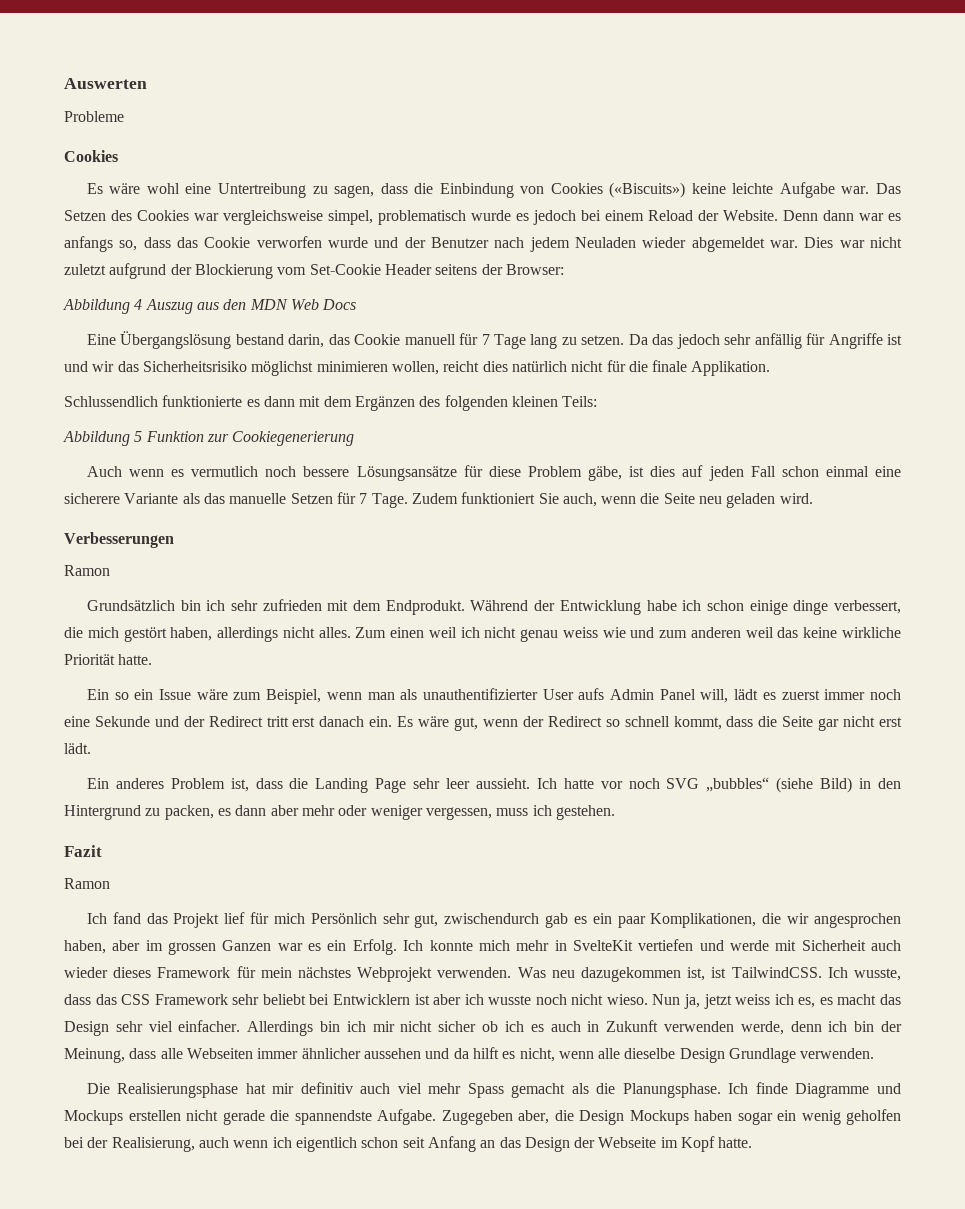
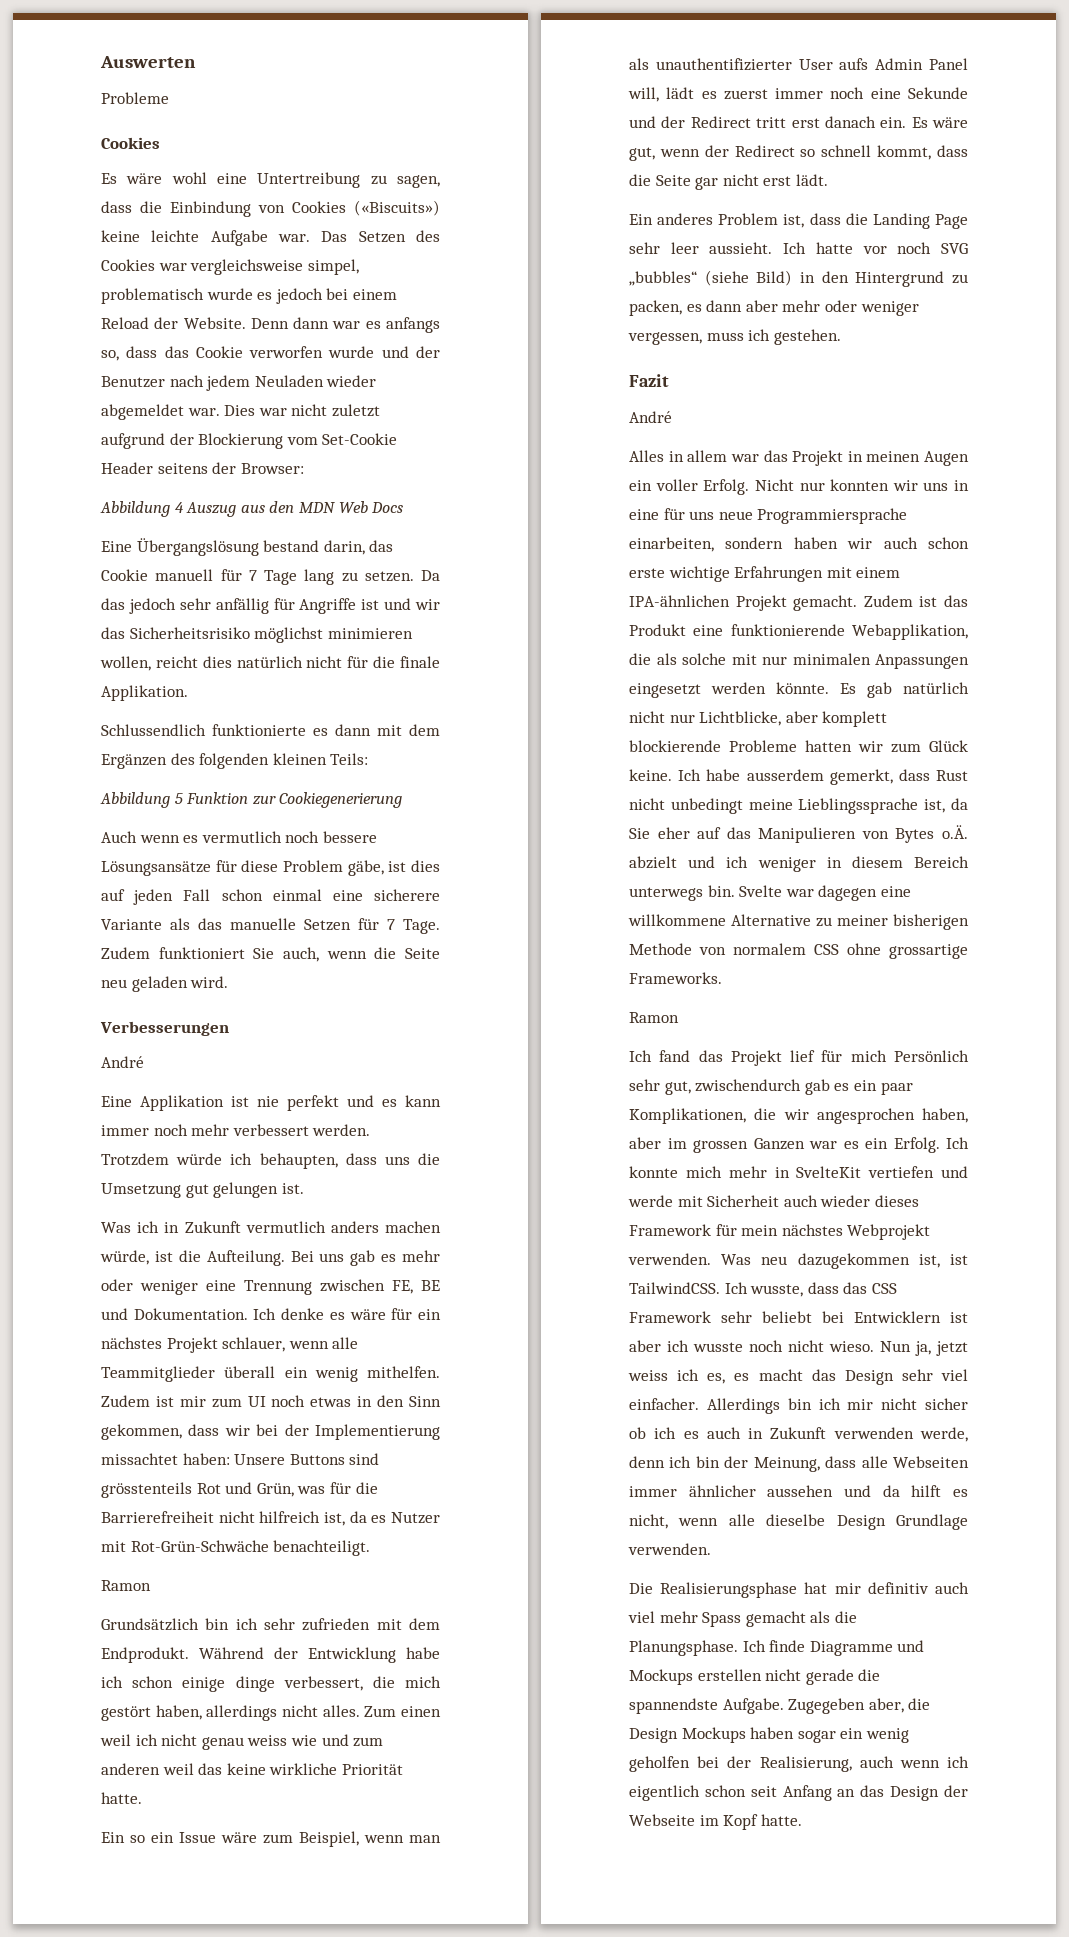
(174, 540) none -> [101,1056,144,1068] [101,1095,441,1111] [101,1124,371,1136] [101,1153,440,1169] [101,1182,304,1198] [101,1221,441,1233] [100,1250,440,1266] [101,1279,440,1295] [101,1308,442,1320] [101,1337,359,1353] [101,1366,440,1382] [101,1395,442,1408] [101,1424,440,1440] [101,1453,380,1465] [101,1482,378,1498] [101,1511,440,1526] [101,1540,371,1556] // André // Eine Applikation ist nie perfekt und es kann immer noch mehr verbessert werden. Trotzdem würde ich behaupten, dass uns die Umsetzung gut gelungen ist. // Was ich in Zukunft vermutlich anders machen würde, ist die Aufteilung. Bei uns gab es mehr oder weniger eine Trennung zwischen FE, BE und Dokumentation. Ich denke es wäre für ein nächstes Projekt schlauer, wenn alle Teammitglieder überall ein wenig mithelfen. Zudem ist mir zum UI noch etwas in den Sinn gekommen, dass wir bei der Implementierung missachtet haben: Unsere Buttons sind grösstenteils Rot und Grün, was für die Barrierefreiheit nicht hilfreich ist, da es Nutzer mit Rot-Grün-Schwäche benachteiligt.
(102, 851) none -> [629,411,672,423] [629,450,969,466] [629,479,969,495] [629,508,908,524] [629,537,969,552] [629,566,901,582] [629,595,968,611] [629,624,968,640] [629,653,969,669] [629,682,969,698] [629,711,888,727] [629,740,968,753] [629,769,968,785] [629,798,968,814] [629,825,968,843] [629,856,969,872] [629,885,911,901] [628,914,969,930] [629,943,968,959] [629,972,722,984] // André // Alles in allem war das Projekt in meinen Augen ein voller Erfolg. Nicht nur konnten wir uns in eine für uns neue Programmiersprache einarbeiten, sondern haben wir auch schon erste wichtige Erfahrungen mit einem IPA-ähnlichen Projekt gemacht. Zudem ist das Produkt eine funktionierende Webapplikation, die als solche mit nur minimalen Anpassungen eingesetzt werden könnte. Es gab natürlich nicht nur Lichtblicke, aber komplett blockierende Probleme hatten wir zum Glück keine. Ich habe ausserdem gemerkt, dass Rust nicht unbedingt meine Lieblingssprache ist, da Sie eher auf das Manipulieren von Bytes o.Ä. abzielt und ich weniger in diesem Bereich unterwegs bin. Svelte war dagegen eine willkommene Alternative zu meiner bisherigen Methode von normalem CSS ohne grossartige Frameworks.

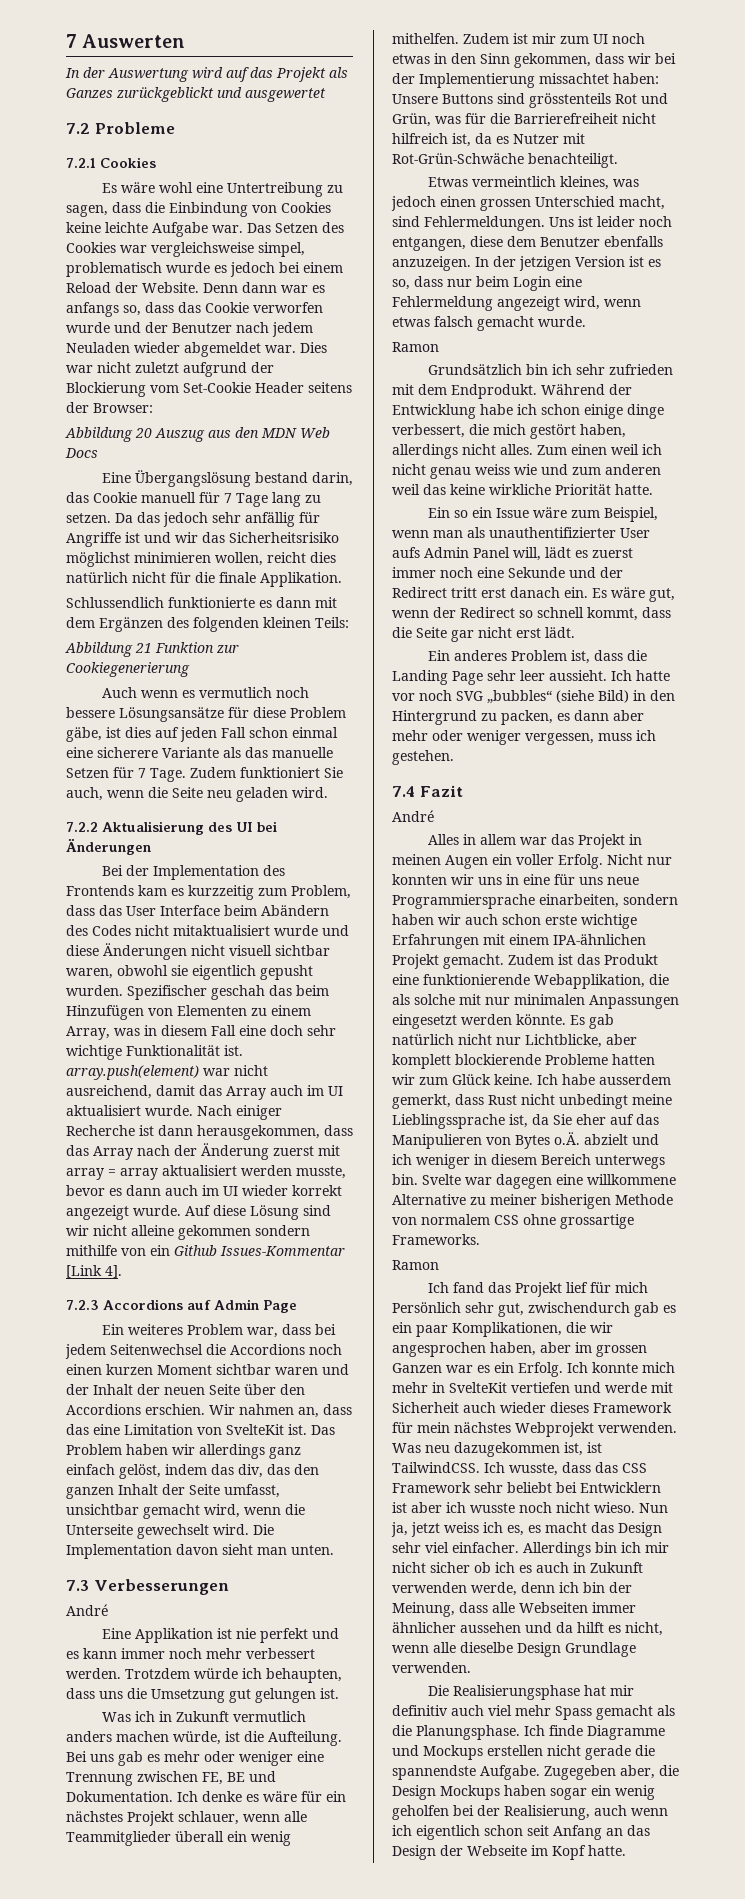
(100, 62) none -> [66,34,77,48] 7
(196, 62) none -> [65,67,348,82] [66,87,326,102] [66,123,90,134] In der Auswertung wird auf das Projekt als Ganzes zurückgeblickt und ausgewertet // 7.2
(169, 98) none -> [66,158,96,168] 7.2.1
[354,200,440,216] («Biscuits») -> (331, 207) none
[174,502,184,513] 4 -> [135,428,152,438] 20
[174,793,183,804] 5 -> [135,643,152,653] 21
(229, 982) none -> [66,821,277,835] [66,839,151,855] [101,865,285,880] [66,885,351,900] [66,905,329,916] [66,925,349,936] [66,943,330,960] [66,965,313,980] [66,985,329,1000] [66,1005,311,1020] [66,1025,336,1040] [66,1045,243,1060] [66,1065,268,1080] [66,1085,343,1100] [66,1105,282,1120] [66,1125,353,1140] [66,1143,340,1160] [66,1165,346,1180] [66,1185,342,1196] [66,1205,331,1220] [66,1225,310,1240] [66,1245,345,1256] [66,1265,122,1278] [66,1299,297,1313] [101,1324,336,1338] [65,1344,342,1359] [66,1364,349,1375] [66,1384,305,1395] [66,1404,352,1418] [66,1424,335,1435] [66,1444,301,1459] [66,1464,319,1479] [66,1484,280,1499] [66,1504,305,1519] [66,1524,274,1539] [66,1544,334,1559] [66,1580,89,1591] 7.2.2 Aktualisierung des UI bei Änderungen // Bei der Implementation des Frontends kam es kurzzeitig zum Problem, dass das User Interface beim Abändern des Codes nicht mitaktualisiert wurde und diese Änderungen nicht visuell sichtbar waren, obwohl sie eigentlich gepusht wurden. Spezifischer geschah das beim Hinzufügen von Elementen zu einem Array, was in diesem Fall eine doch sehr wichtige Funktionalität ist. array.push(element) war nicht ausreichend, damit das Array auch im UI aktualisiert wurde. Nach einiger Recherche ist dann herausgekommen, dass das Array nach der Änderung zuerst mit array = array aktualisiert werden musste, bevor es dann auch im UI wieder korrekt angezeigt wurde. Auf diese Lösung sind wir nicht alleine gekommen sondern mithilfe von ein Github Issues-Kommentar [Link 4]. // 7.2.3 Accordions auf Admin Page // Ein weiteres Problem war, dass bei jedem Seitenwechsel die Accordions noch einen kurzen Moment sichtbar waren und der Inhalt der neuen Seite über den Accordions erschien. Wir nahmen an, dass das eine Limitation von SvelteKit ist. Das Problem haben wir allerdings ganz einfach gelöst, indem das div, das den ganzen Inhalt der Seite umfasst, unsichtbar gemacht wird, wenn die Unterseite gewechselt wird. Die Implementation davon sieht man unten. // 7.3
(371, 1548) none -> [427,176,639,190] [391,196,665,211] [392,216,672,231] [392,236,663,251] [392,256,661,271] [392,276,582,291] [392,296,641,311] [392,316,586,331] // Etwas vermeintlich kleines, was jedoch einen grossen Unterschied macht, sind Fehlermeldungen. Uns ist leider noch entgangen, diese dem Benutzer ebenfalls anzuzeigen. In der jetzigen Version ist es so, dass nur beim Login eine Fehlermeldung angezeigt wird, wenn etwas falsch gemacht wurde.
(841, 337) none -> [392,786,415,797] 7.4

